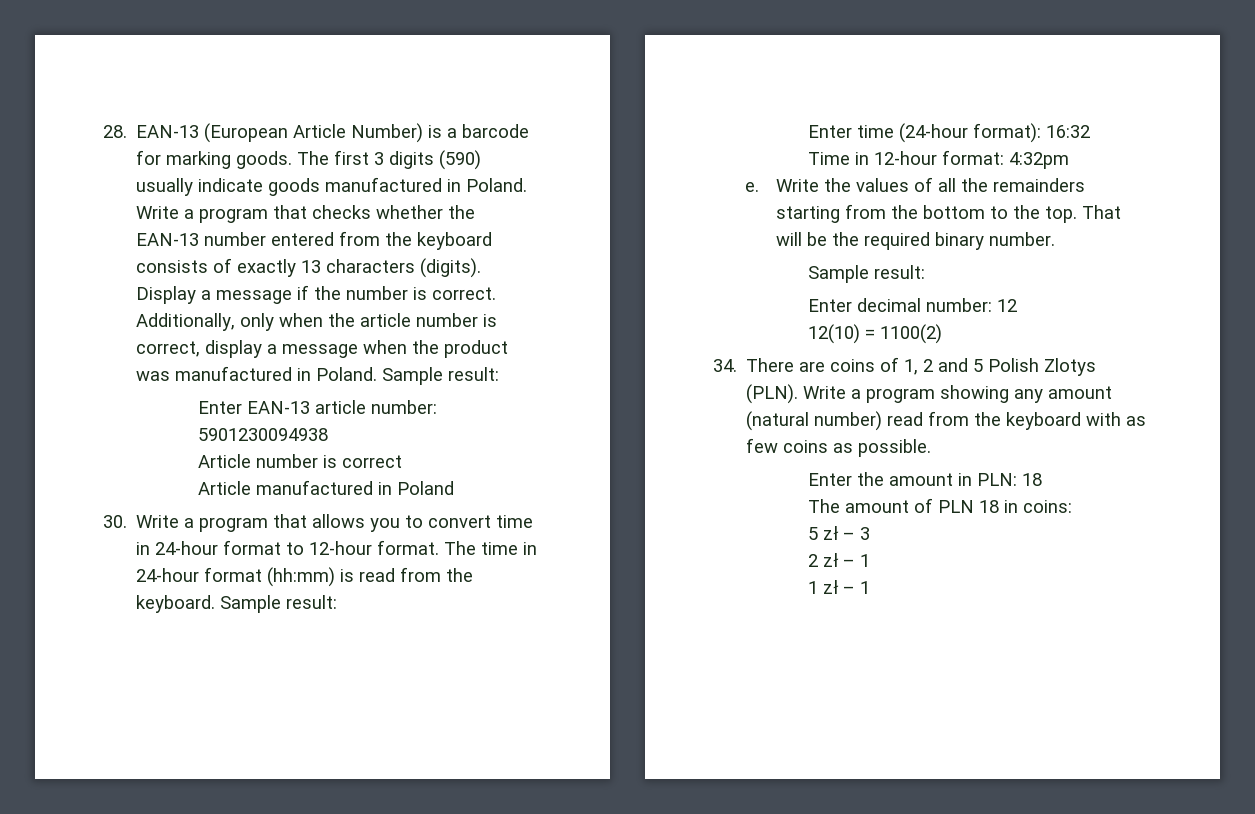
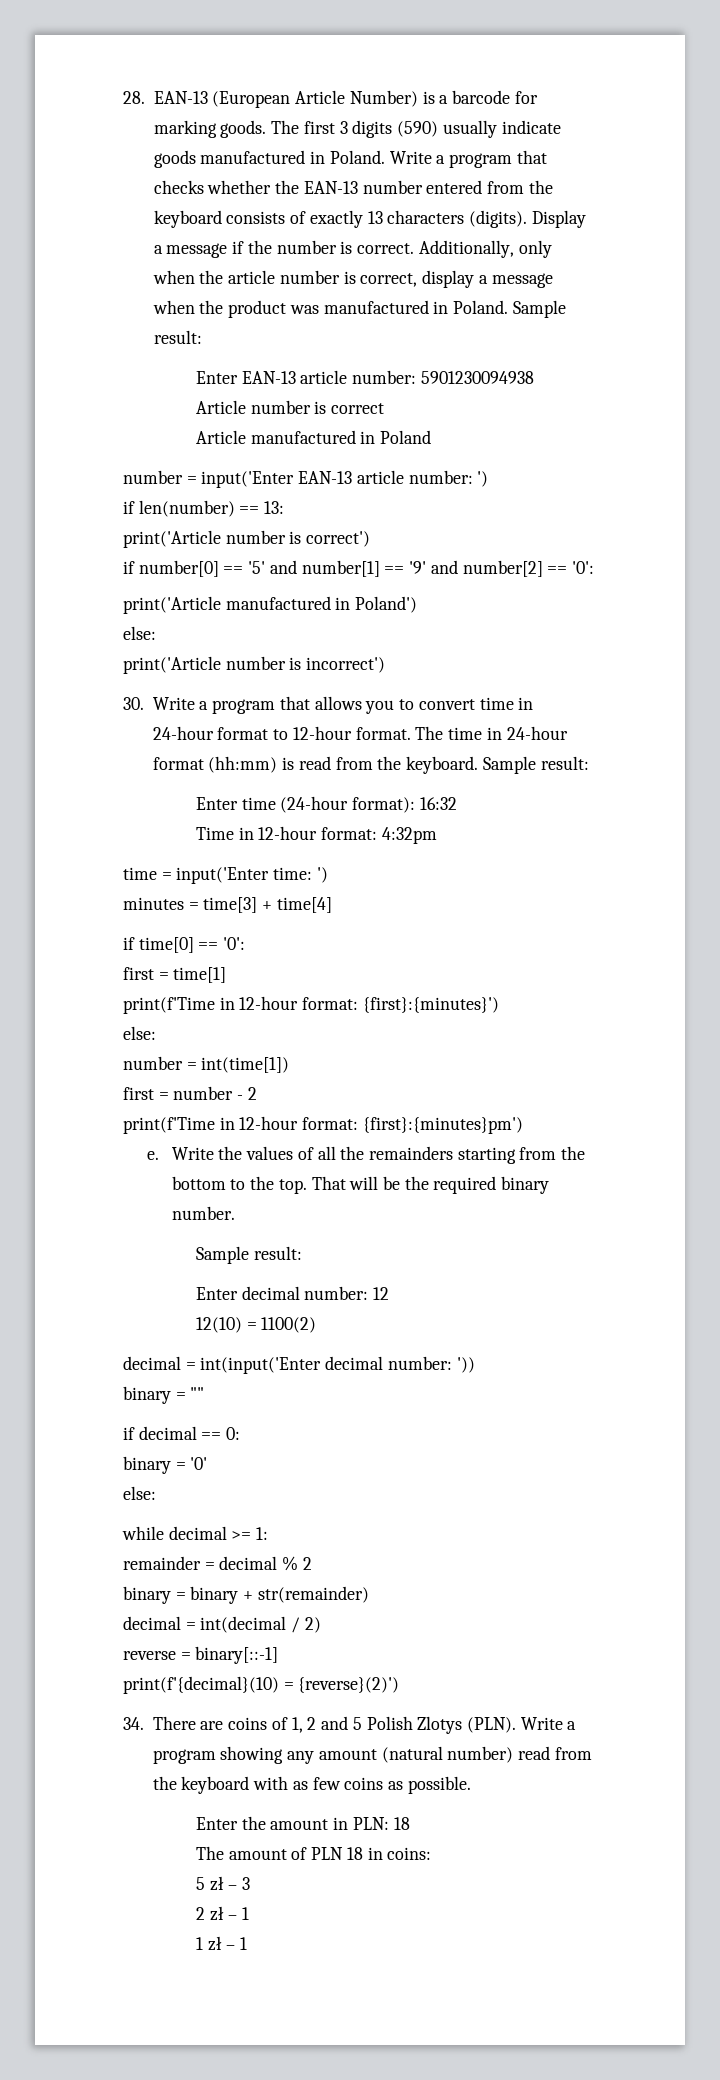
(454, 488) none -> [123,470,489,488] [123,500,285,517] [123,530,371,548] [123,560,594,577] [123,596,418,614] [123,626,156,640] [123,656,386,674] // number = input('Enter EAN-13 article number: ') // if len(number) == 13: // print('Article number is correct') // if number[0] == '5' and number[1] == '9' and number[2] == '0': // print('Article manufactured in Poland') // else: // print('Article number is incorrect')
(1069, 160) none -> [123,867,328,884] [123,897,332,913] [123,937,246,953] [123,967,227,983] [123,996,499,1014] [123,1026,156,1040] [123,1056,290,1073] [123,1086,257,1100] [123,1116,523,1134] // time = input('Enter time: ') // minutes = time[3] + time[4] // if time[0] == '0': // first = time[1] // print(f'Time in 12-hour format: {first}:{minutes}') // else: // number = int(time[1]) // first = number - 2 // print(f'Time in 12-hour format: {first}:{minutes}pm')
(942, 334) none -> [123,1356,475,1374] [123,1386,205,1404] [123,1426,241,1440] [123,1456,208,1474] [123,1486,156,1500] [122,1526,269,1540] [123,1556,312,1571] [123,1586,369,1604] [123,1616,321,1633] [123,1646,279,1664] [123,1676,400,1694] // decimal = int(input('Enter decimal number: ')) // binary = "" // if decimal == 0: // binary = '0' // else: // while decimal >= 1: // remainder = decimal % 2 // binary = binary + str(remainder) // decimal = int(decimal / 2) // reverse = binary[::-1] // print(f'{decimal}(10) = {reverse}(2)')

